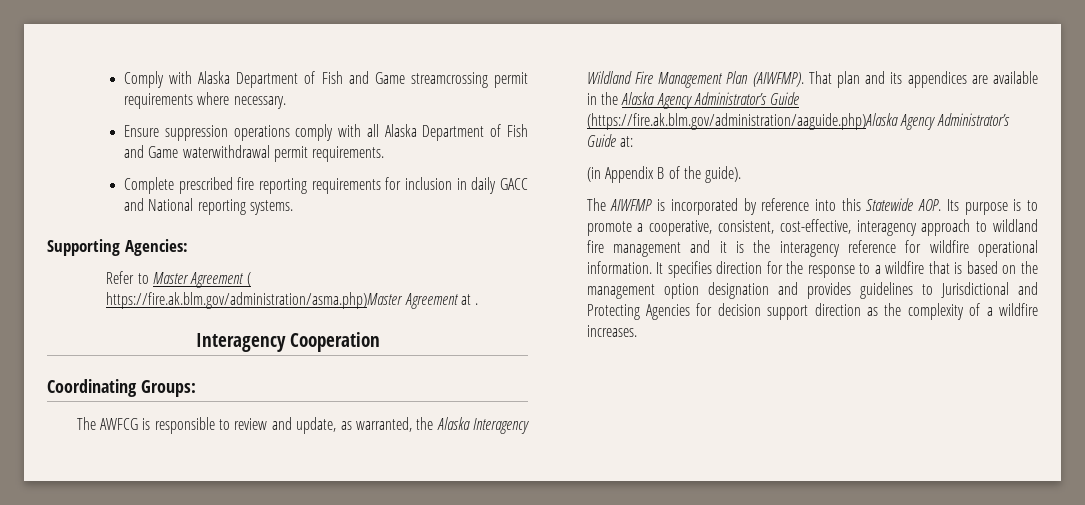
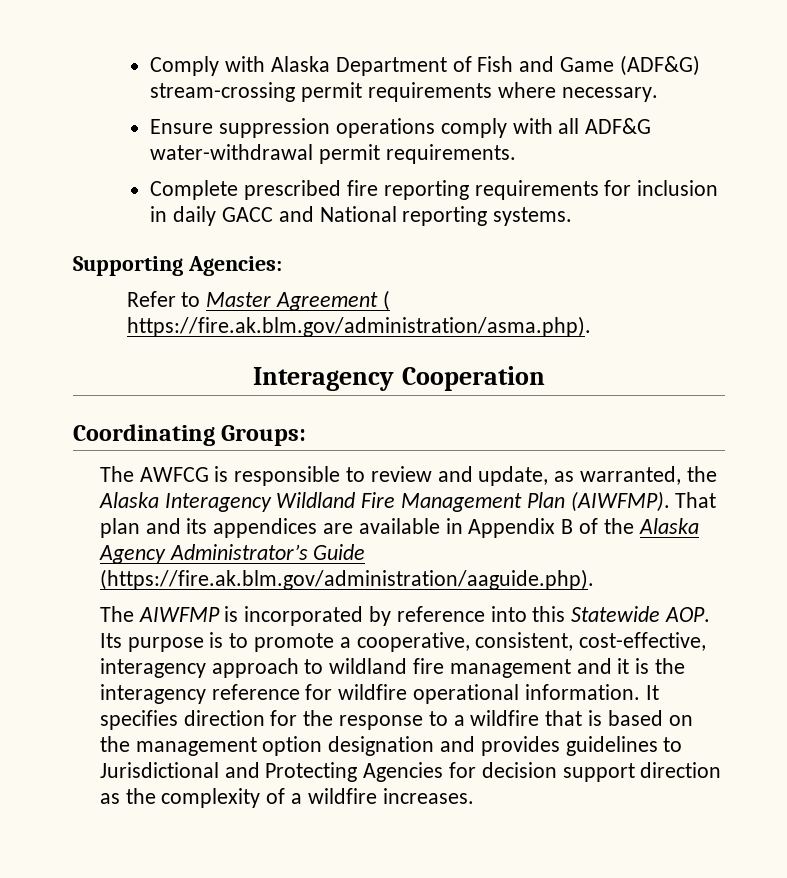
[410,72,488,88] streamcrossing -> [619,55,700,76] [150,82,296,102] (ADF&G) stream-crossing
[384,124,528,141] [123,145,270,158] Alaska Department of Fish and Game waterwithdrawal -> [585,118,652,134] [150,144,314,160] ADF&G water-withdrawal
[106,292,479,309] https://fire.ak.blm.gov/administration/asma.php)Master Agreement at . -> [126,316,591,337] https://fire.ak.blm.gov/administration/asma.php).
(597, 99) none -> [468,518,599,538] Appendix B of
[586,113,1011,130] [586,134,633,147] [586,166,742,183] (https://fire.ak.blm.gov/administration/aaguide.php)Alaska Agency Administrator’s Guide at: // (in Appendix B of the guide). -> [99,569,594,590] (https://fire.ak.blm.gov/administration/aaguide.php).

